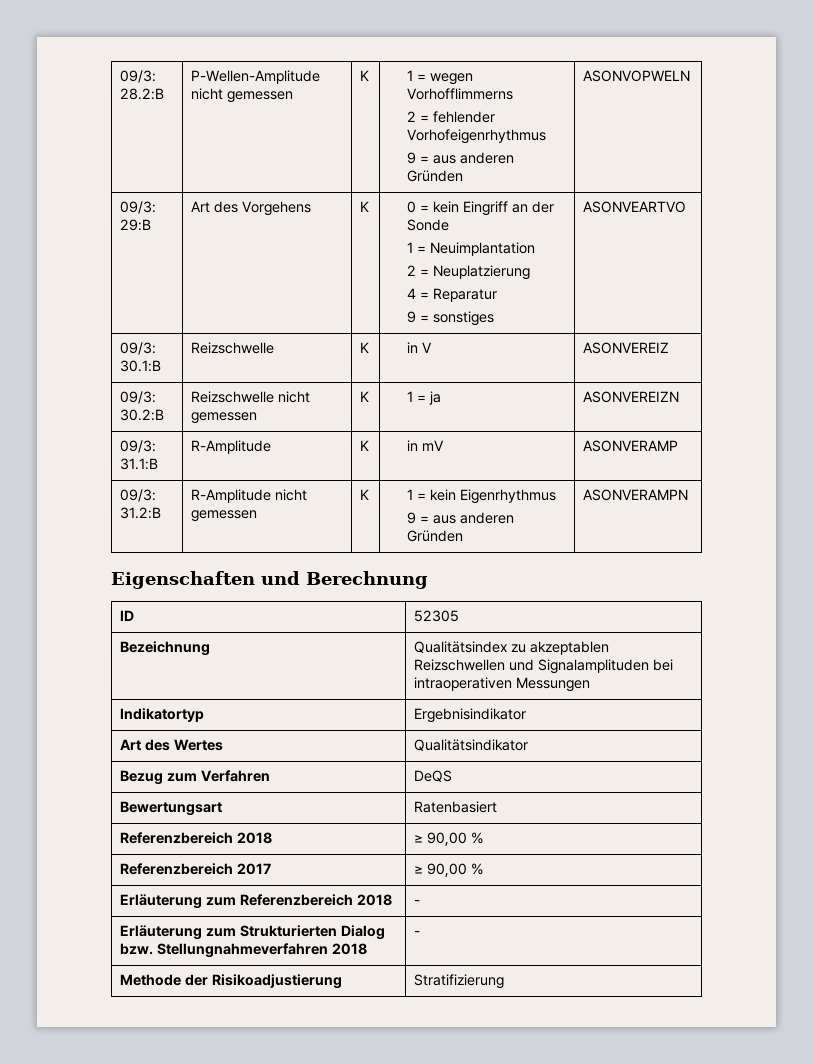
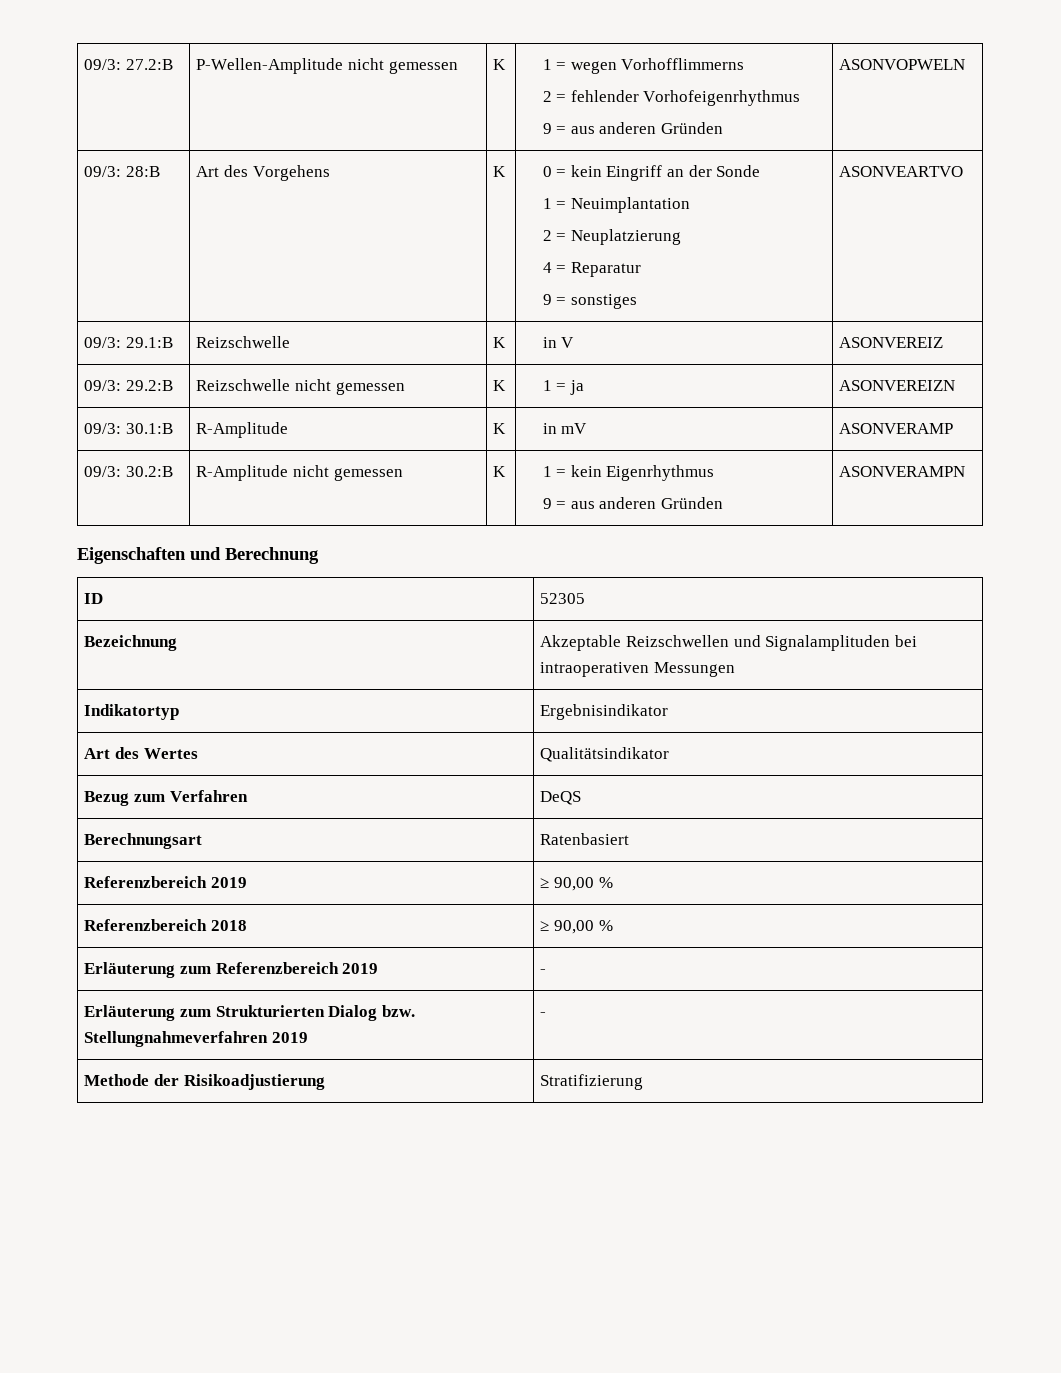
[120,70,157,83] [120,88,165,100] 09/3: 28.2:B -> [84,59,173,70] 09/3: 27.2:B
[120,219,152,231] 29:B -> [125,166,160,177] 28:B
[120,360,162,372] 30.1:B -> [125,337,173,348] 29.1:B
[120,409,165,421] 30.2:B -> [125,380,173,391] 29.2:B
[120,458,159,470] 31.1:B -> [125,423,173,434] 30.1:B
[120,507,162,519] 31.2:B -> [125,466,173,477] 30.2:B
[414,641,610,655] Qualitätsindex zu akzeptablen -> [540,635,622,651] Akzeptable
[120,801,223,816] Bewertungsart -> [84,833,203,849] Berechnungsart
(498, 807) none -> [84,876,247,888] [540,877,613,891] // Referenzbereich 2019 | ≥ 90,00 %
[120,863,272,875] [414,863,485,877] // Referenzbereich 2017 | ≥ 90,00 % -> (613, 925) none
[357,894,393,906] 2018 -> [342,963,379,974] 2019
[332,943,368,955] 2018 -> [271,1032,308,1043] 2019

